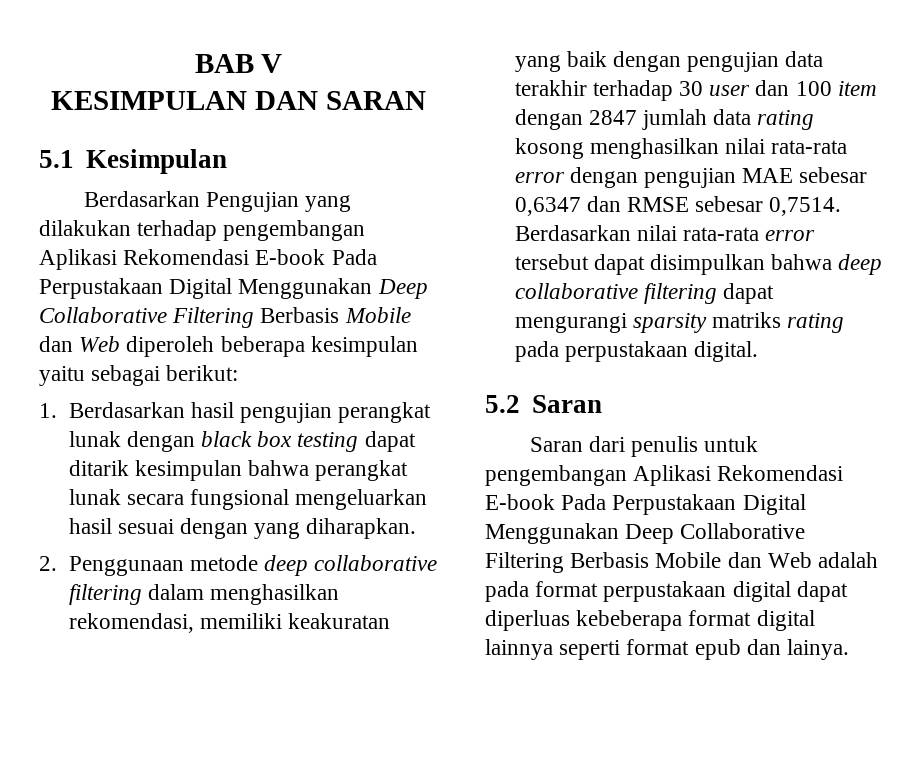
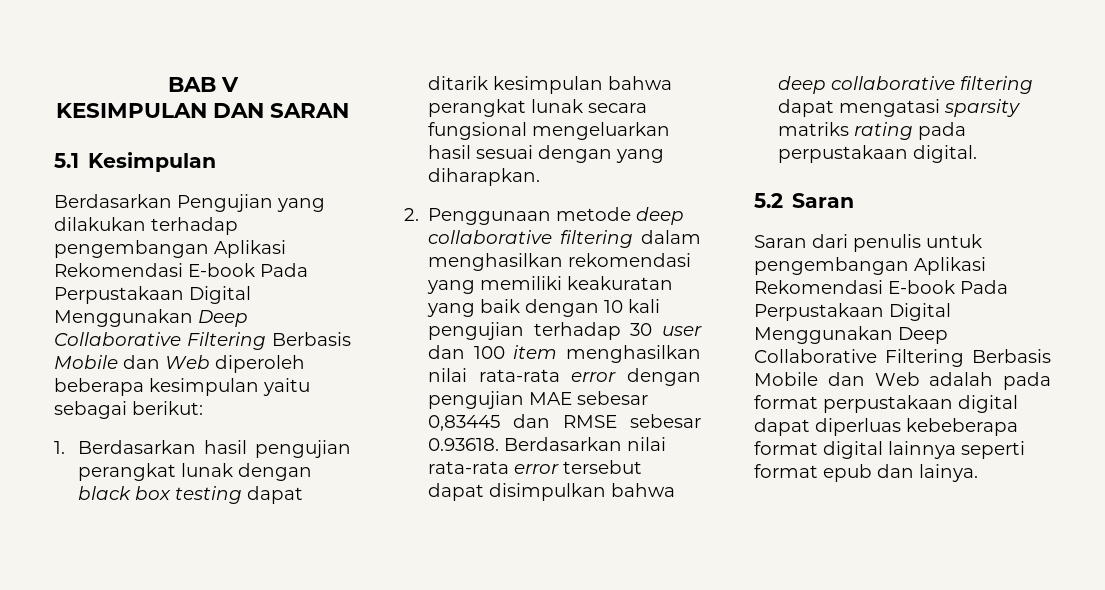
[68,613,194,633] rekomendasi, -> [568,253,692,267] [427,280,476,294] rekomendasi yang
[687,51,824,72] [514,80,587,96] pengujian data terakhir -> [604,299,661,313] [428,322,525,340] 10 kali pengujian
[514,109,815,130] [514,138,584,159] dengan 2847 jumlah data rating kosong -> (558, 352) none
[514,197,581,216] 0,6347 -> [428,415,501,431] 0,83445
[769,197,842,216] 0,7514. -> [428,438,500,451] 0.93618.
[514,313,627,333] mengurangi -> [839,99,941,117] mengatasi

